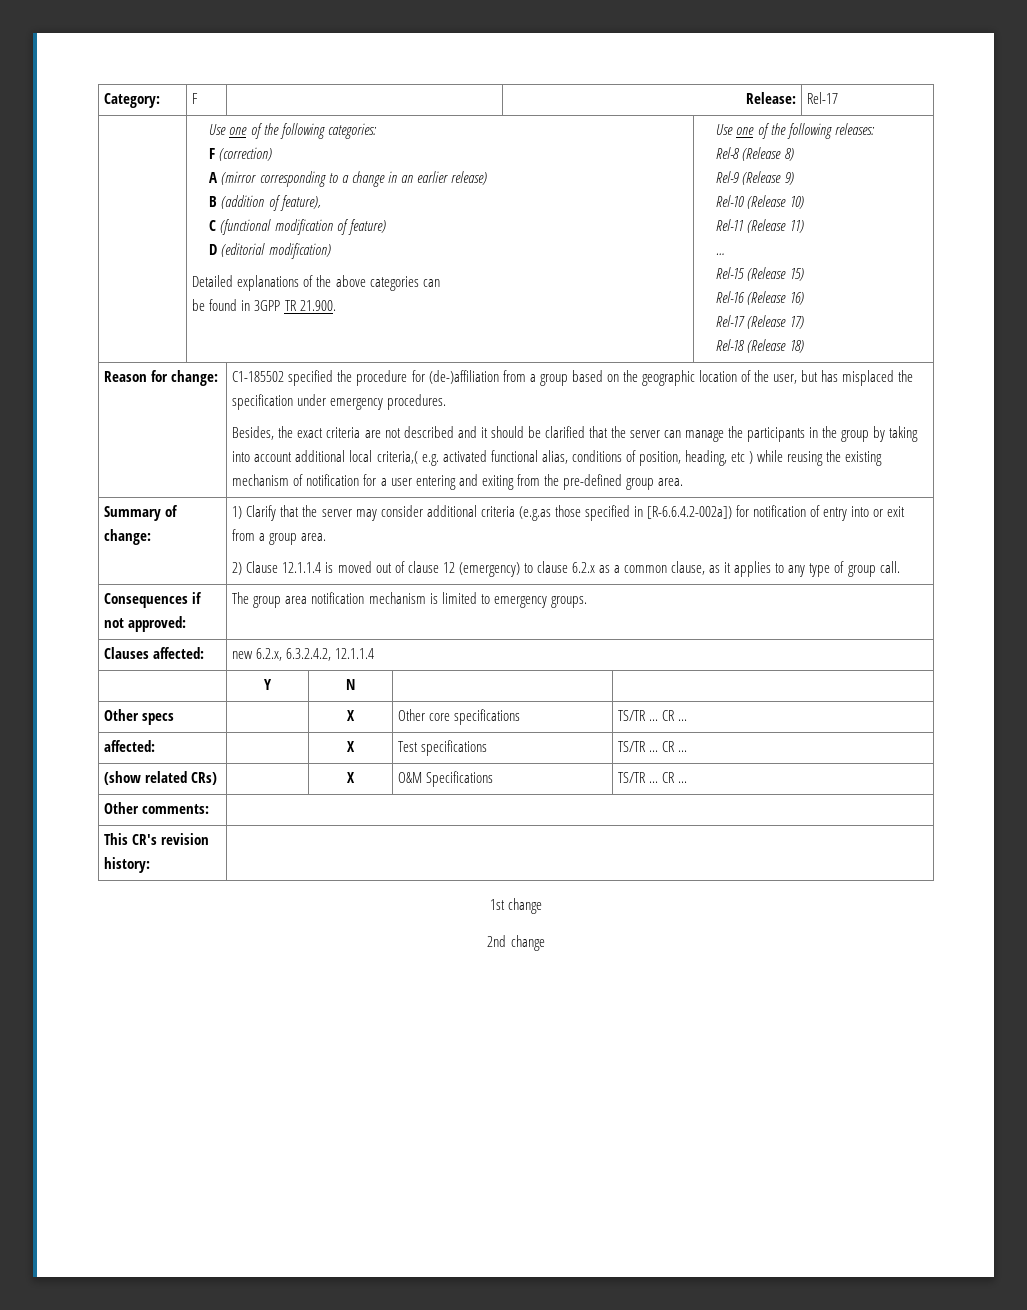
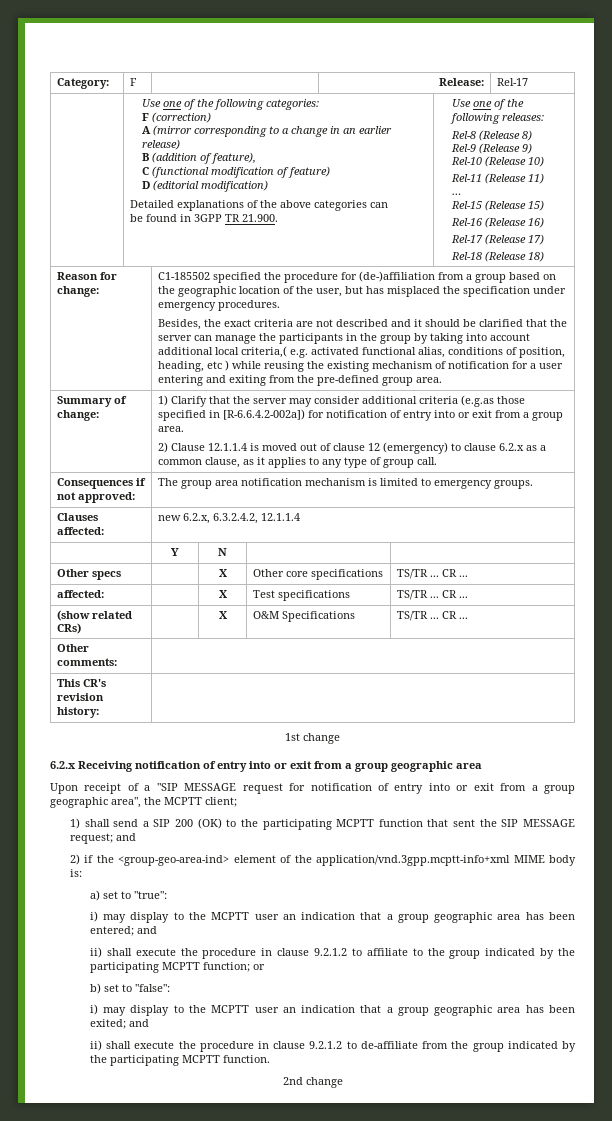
(543, 906) none -> [50,761,482,772] [50,783,575,794] [50,797,237,808] [69,818,576,830] [69,833,136,844] [69,854,576,866] [69,869,82,877] [89,890,167,901] [89,911,575,923] [89,926,157,936] [89,947,575,959] [89,962,265,973] [89,983,170,994] [89,1004,575,1016] [89,1019,149,1029] [89,1040,576,1052] [89,1055,270,1066] // 6.2.x Receiving notification of entry into or exit from a group geographic area // Upon receipt of a "SIP MESSAGE request for notification of entry into or exit from a group geographic area", the MCPTT client; // 1) shall send a SIP 200 (OK) to the participating MCPTT function that sent the SIP MESSAGE request; and // 2) if the <group-geo-area-ind> element of the application/vnd.3gpp.mcptt-info+xml MIME body is: // a) set to "true": // i) may display to the MCPTT user an indication that a group geographic area has been entered; and // ii) shall execute the procedure in clause 9.2.1.2 to affiliate to the group indicated by the participating MCPTT function; or // b) set to "false": // i) may display to the MCPTT user an indication that a group geographic area has been exited; and // ii) shall execute the procedure in clause 9.2.1.2 to de-affiliate from the group indicated by the participating MCPTT function.

